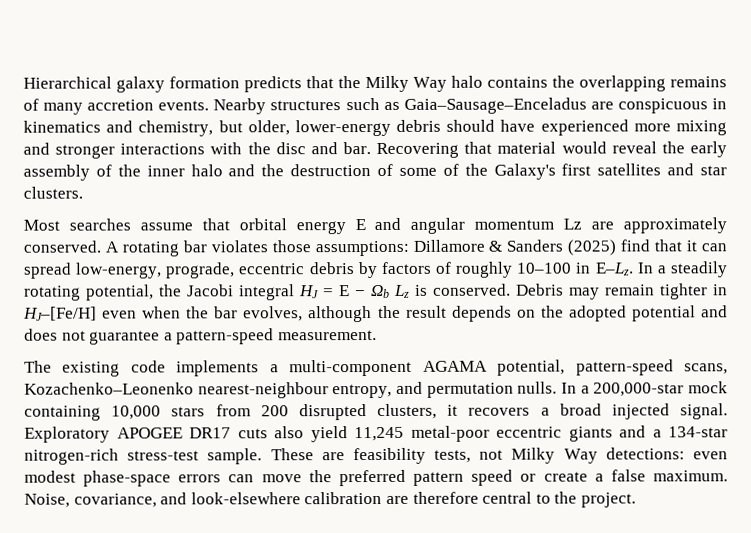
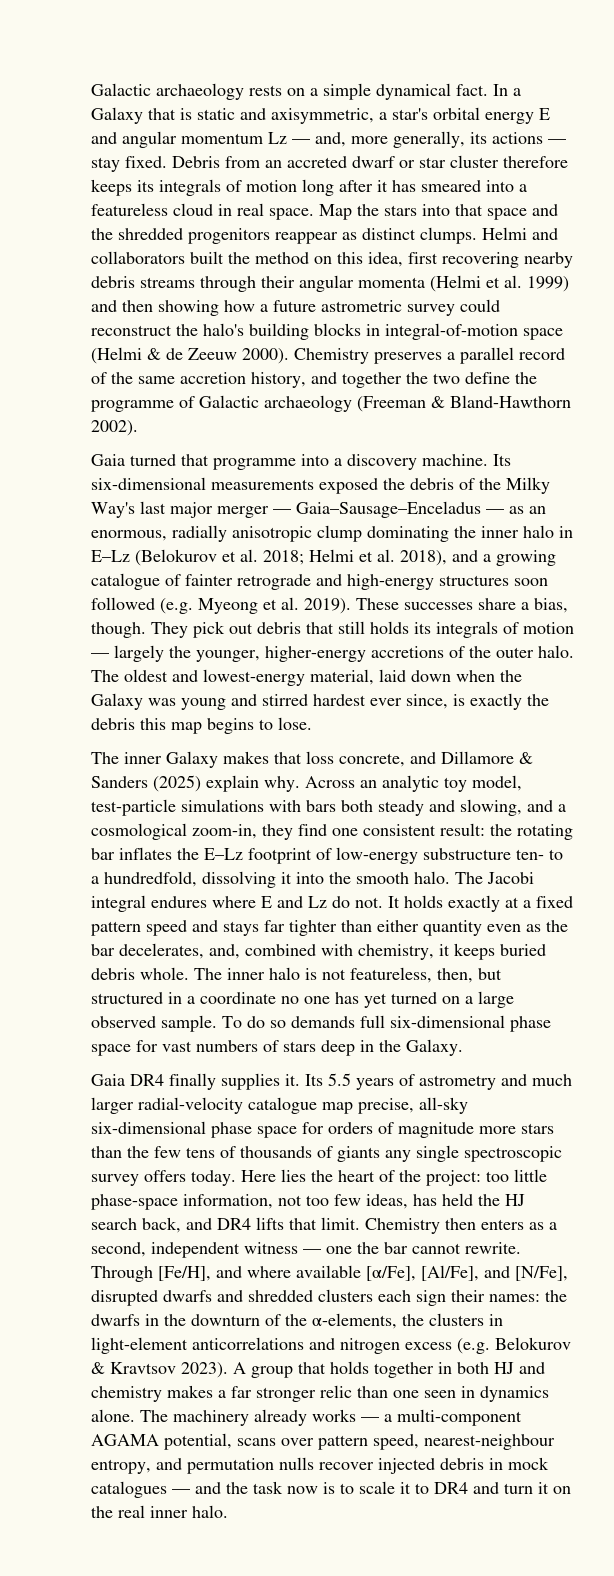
[23,75,727,93] [23,97,728,115] [23,119,727,137] [23,141,727,159] [23,163,727,181] [23,186,83,199] [23,218,230,231] Hierarchical galaxy formation predicts that the Milky Way halo contains the overlapping remains of many accretion events. Nearby structures such as Gaia–Sausage–Enceladus are conspicuous in kinematics and chemistry, but older, lower-energy debris should have experienced more mixing and stronger interactions with the disc and bar. Recovering that material would reveal the early assembly of the inner halo and the destruction of some of the Galaxy's first satellites and star clusters. // Most searches assume that -> [91,83,521,100] [91,107,428,124] Galactic archaeology rests on a simple dynamical fact. In a Galaxy that is static and axisymmetric, a star's
[591,217,727,234] [23,239,728,257] [23,261,728,279] [24,283,728,301] [23,305,728,323] [24,328,377,345] [24,359,728,377] [24,381,728,399] [24,403,728,421] [24,425,728,443] [24,447,728,465] [24,469,728,487] [24,491,636,508] are approximately conserved. A rotating bar violates those assumptions: Dillamore & Sanders (2025) find that it can spread low-energy, prograde, eccentric debris by factors of roughly 10–100 in E–Lz. In a steadily rotating potential, the Jacobi integral HJ = E − Ωb Lz is conserved. Debris may remain tighter in HJ–[Fe/H] even when the bar evolves, although the result depends on the adopted potential and does not guarantee a pattern-speed measurement. // The existing code implements a multi-component AGAMA potential, pattern-speed scans, Kozachenko–Leonenko nearest-neighbour entropy, and permutation nulls. In a 200,000-star mock containing 10,000 stars from 200 disrupted clusters, it recovers a broad injected signal. Exploratory APOGEE DR17 cuts also yield 11,245 metal-poor eccentric giants and a 134-star nitrogen-rich stress-test sample. These are feasibility tests, not Milky Way detections: even modest phase-space errors can move the preferred pattern speed or create a false maximum. Noise, covariance, and look-elsewhere calibration are therefore central to the project. -> [292,131,566,148] [91,155,568,172] [91,179,527,196] [91,203,558,220] [91,227,558,244] [91,251,573,268] [91,275,569,292] [91,299,500,316] [91,323,563,340] [91,347,565,364] [91,372,537,388] [91,395,571,412] [91,420,138,436] [91,454,511,470] [91,477,550,494] [91,501,546,518] [91,525,573,542] [91,549,556,566] [91,573,548,590] [91,597,568,614] [91,621,574,638] [91,645,574,662] [91,669,522,686] [91,693,549,710] [91,717,312,734] [91,751,533,768] [91,775,522,792] [91,799,566,816] [91,823,573,840] [91,847,563,864] [91,871,534,888] [91,895,573,912] [91,920,568,936] [91,943,546,960] [91,967,502,983] [91,991,514,1008] [91,1015,551,1032] [91,1039,463,1056] [91,1073,572,1090] [91,1097,468,1114] [91,1121,554,1138] [91,1145,562,1162] [91,1169,547,1186] [91,1193,525,1210] [91,1217,557,1234] [91,1242,521,1258] [91,1265,568,1282] [91,1289,567,1306] [91,1313,503,1329] [91,1337,571,1354] [91,1361,545,1378] [91,1385,549,1402] [91,1409,522,1426] [91,1433,555,1450] [91,1457,549,1474] [91,1481,571,1498] [91,1505,228,1518] — and, more generally, its actions — stay fixed. Debris from an accreted dwarf or star cluster therefore keeps its integrals of motion long after it has smeared into a featureless cloud in real space. Map the stars into that space and the shredded progenitors reappear as distinct clumps. Helmi and collaborators built the method on this idea, first recovering nearby debris streams through their angular momenta (Helmi et al. 1999) and then showing how a future astrometric survey could reconstruct the halo's building blocks in integral-of-motion space (Helmi & de Zeeuw 2000). Chemistry preserves a parallel record of the same accretion history, and together the two define the programme of Galactic archaeology (Freeman & Bland-Hawthorn 2002). // Gaia turned that programme into a discovery machine. Its six-dimensional measurements exposed the debris of the Milky Way's last major merger — Gaia–Sausage–Enceladus — as an enormous, radially anisotropic clump dominating the inner halo in E–Lz (Belokurov et al. 2018; Helmi et al. 2018), and a growing catalogue of fainter retrograde and high-energy structures soon followed (e.g. Myeong et al. 2019). These successes share a bias, though. They pick out debris that still holds its integrals of motion — largely the younger, higher-energy accretions of the outer halo. The oldest and lowest-energy material, laid down when the Galaxy was young and stirred hardest ever since, is exactly the debris this map begins to lose. // The inner Galaxy makes that loss concrete, and Dillamore & Sanders (2025) explain why. Across an analytic toy model, test-particle simulations with bars both steady and slowing, and a cosmological zoom-in, they find one consistent result: the rotating bar inflates the E–Lz footprint of low-energy substructure ten- to a hundredfold, dissolving it into the smooth halo. The Jacobi integral endures where E and Lz do not. It holds exactly at a fixed pattern speed and stays far tighter than either quantity even as the bar decelerates, and, combined with chemistry, it keeps buried debris whole. The inner halo is not featureless, then, but structured in a coordinate no one has yet turned on a large observed sample. To do so demands full six-dimensional phase space for vast numbers of stars deep in the Galaxy. // Gaia DR4 finally supplies it. Its 5.5 years of astrometry and much larger radial-velocity catalogue map precise, all-sky six-dimensional phase space for orders of magnitude more stars than the few tens of thousands of giants any single spectroscopic survey offers today. Here lies the heart of the project: too little phase-space information, not too few ideas, has held the HJ search back, and DR4 lifts that limit. Chemistry then enters as a second, independent witness — one the bar cannot rewrite. Through [Fe/H], and where available [α/Fe], [Al/Fe], and [N/Fe], disrupted dwarfs and shredded clusters each sign their names: the dwarfs in the downturn of the α-elements, the clusters in light-element anticorrelations and nitrogen excess (e.g. Belokurov & Kravtsov 2023). A group that holds together in both HJ and chemistry makes a far stronger relic than one seen in dynamics alone. The machinery already works — a multi-component AGAMA potential, scans over pattern speed, nearest-neighbour entropy, and permutation nulls recover injected debris in mock catalogues — and the task now is to scale it to DR4 and turn it on the real inner halo.

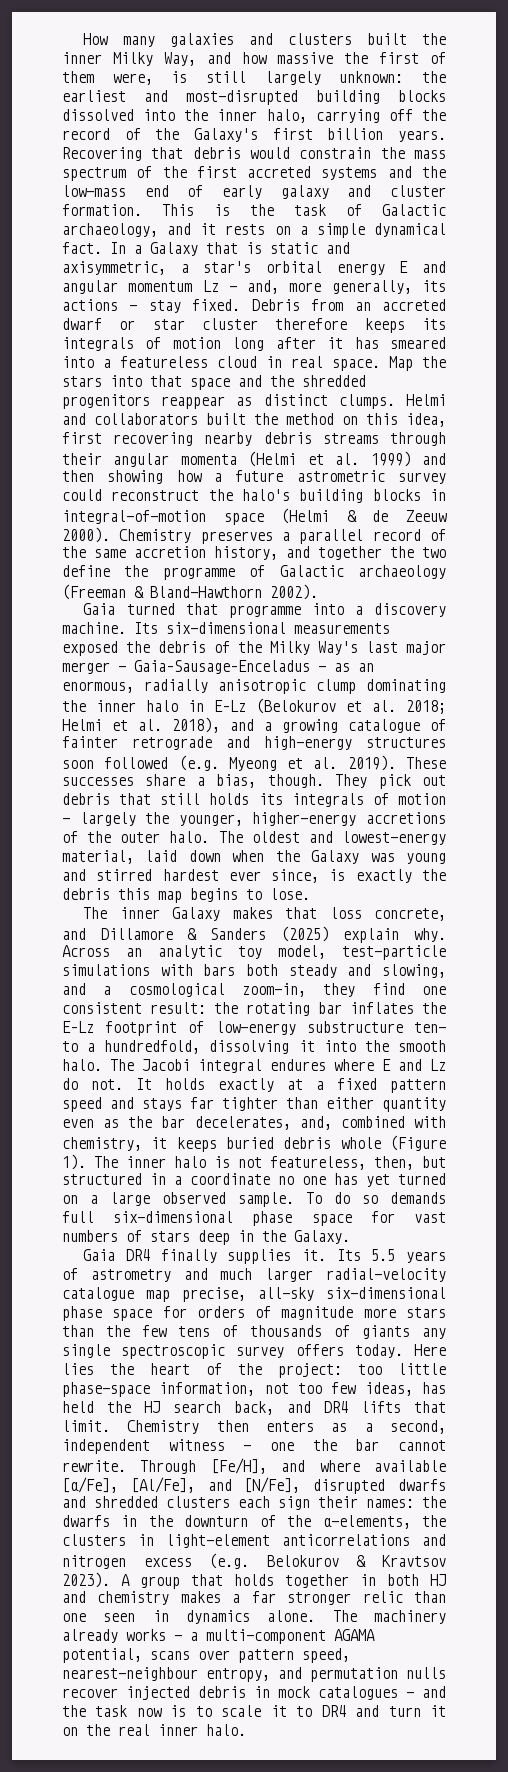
[91,83,244,100] Galactic archaeology -> [83,33,446,47] [62,52,446,66] [62,71,446,85] [62,90,446,105] [62,109,446,123] [62,128,446,142] [62,147,446,161] [62,166,446,181] [62,185,446,199] [62,204,446,216] [62,223,217,237] How many galaxies and clusters built the inner Milky Way, and how massive the first of them were, is still largely unknown: the earliest and most-disrupted building blocks dissolved into the inner halo, carrying off the record of the Galaxy's first billion years. Recovering that debris would constrain the mass spectrum of the first accreted systems and the low-mass end of early galaxy and cluster formation. This is the task of Galactic archaeology, and it
[140,967,189,980] whole. -> [340,1135,446,1151] [62,1154,86,1170] whole (Figure 1).

